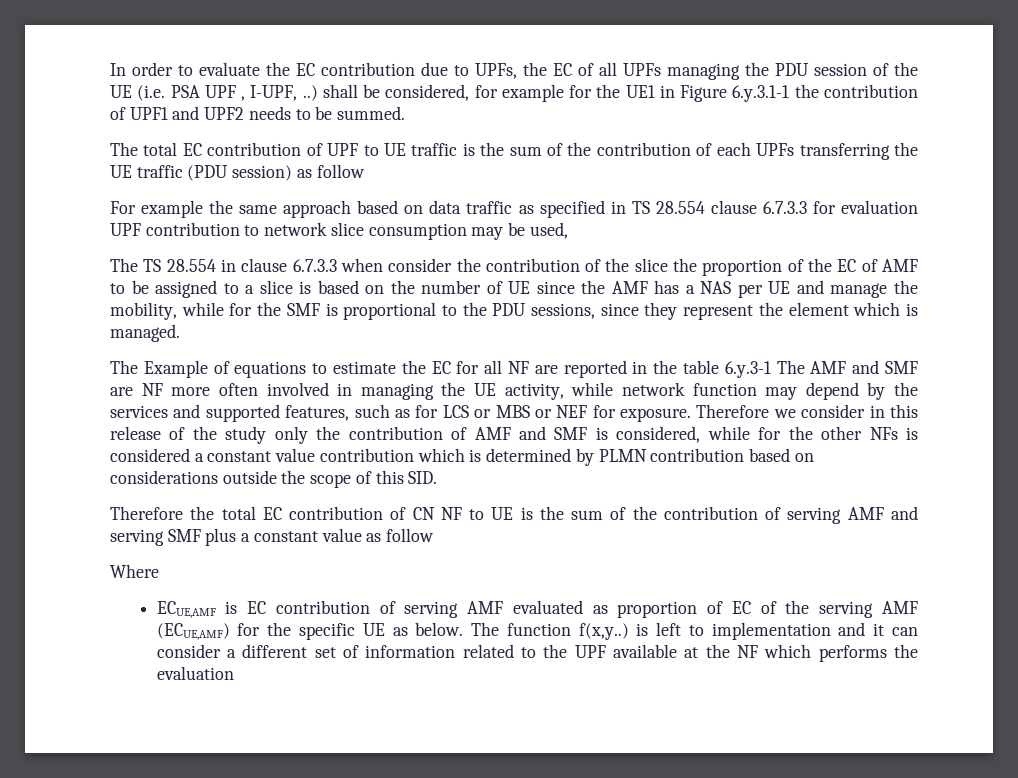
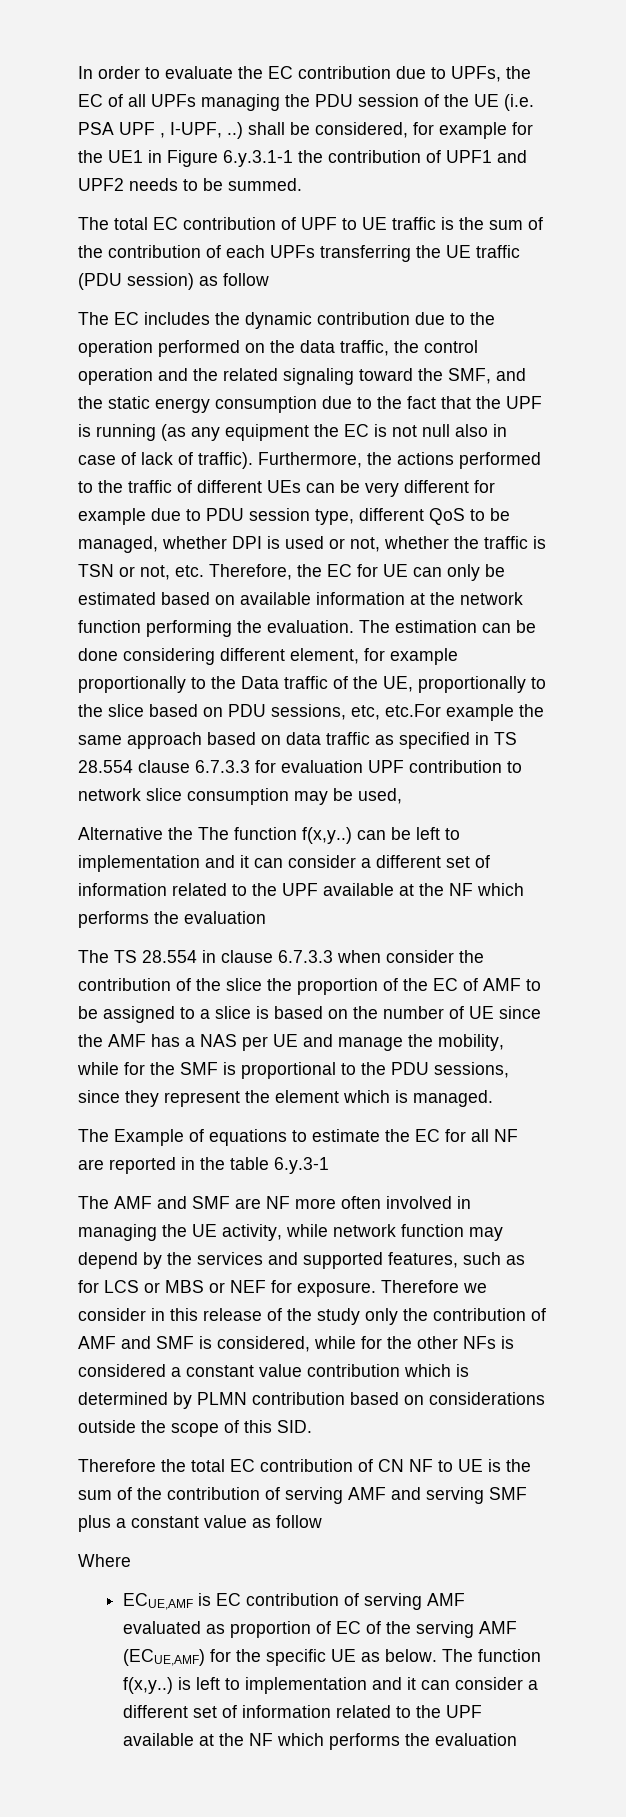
[110,201,136,214] For -> [78,312,495,329] [78,340,478,357] [78,368,526,385] [78,396,542,413] [78,424,507,441] [78,452,541,469] [78,480,495,497] [78,508,510,525] [78,536,546,553] [78,564,505,581] [78,592,523,605] [78,620,536,637] [78,648,458,665] [78,676,546,693] [78,704,441,720] The EC includes the dynamic contribution due to the operation performed on the data traffic, the control operation and the related signaling toward the SMF, and the static energy consumption due to the fact that the UPF is running (as any equipment the EC is not null also in case of lack of traffic). Furthermore, the actions performed to the traffic of different UEs can be very different for example due to PDU session type, different QoS to be managed, whether DPI is used or not, whether the traffic is TSN or not, etc. Therefore, the EC for UE can only be estimated based on available information at the network function performing the evaluation. The estimation can be done considering different element, for example proportionally to the Data traffic of the UE, proportionally to the slice based on PDU sessions, etc, etc.For
(568, 230) none -> [78,827,460,844] [78,855,490,872] [78,883,524,896] [78,911,266,928] // Alternative the The function f(x,y..) can be left to implementation and it can consider a different set of information related to the UPF available at the NF which performs the evaluation
(771, 369) none -> (329, 1165) //

